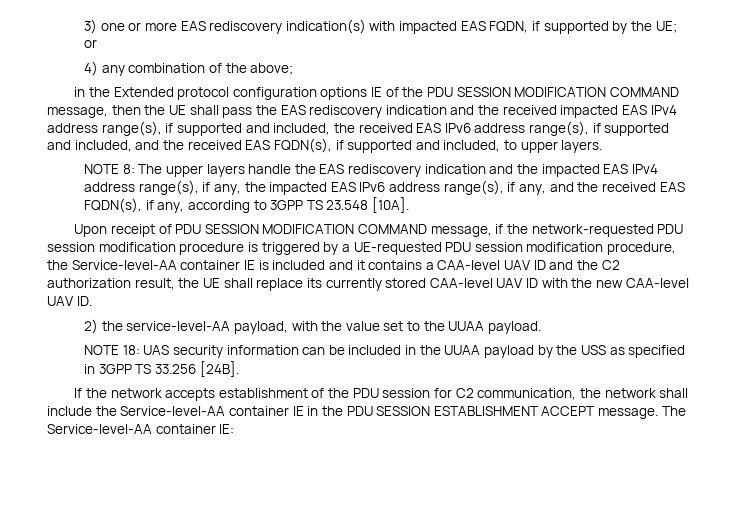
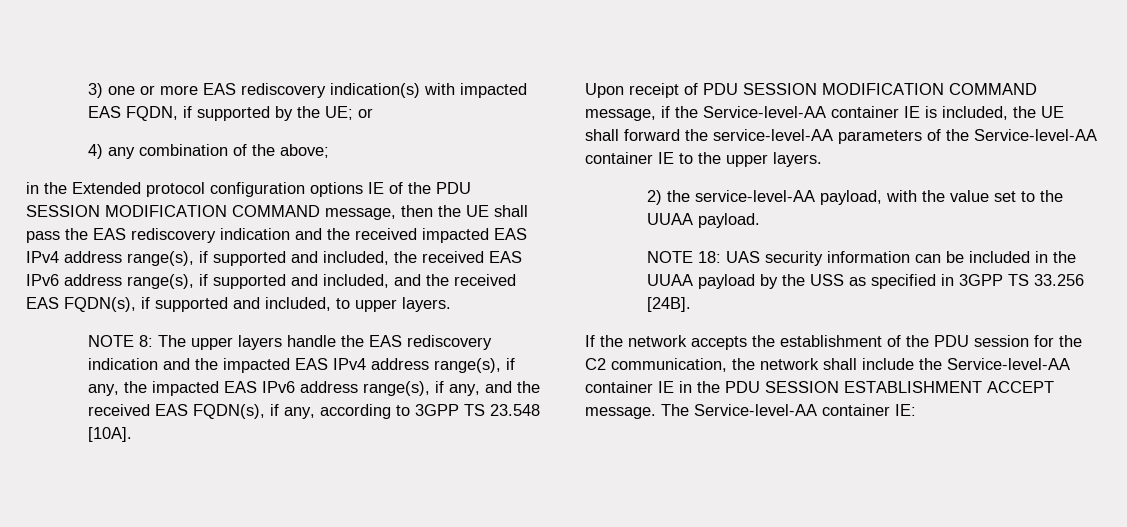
[531,224,684,237] [47,242,677,255] [47,260,620,270] [47,278,689,291] [47,296,92,306] network-requested PDU session modification procedure is triggered by a UE-requested PDU session modification procedure, the Service-level-AA container IE is included and it contains a CAA-level UAV ID and the C2 authorization result, the UE shall replace its currently stored CAA-level UAV ID with the new CAA-level UAV ID. -> [703,106,1064,120] [585,129,1097,144] [585,152,822,167] Service-level-AA container IE is included, the UE shall forward the service-level-AA parameters of the Service-level-AA container IE to the upper layers.
(216, 394) none -> [752,335,775,347] the
(453, 393) none -> [1059,335,1082,347] the

